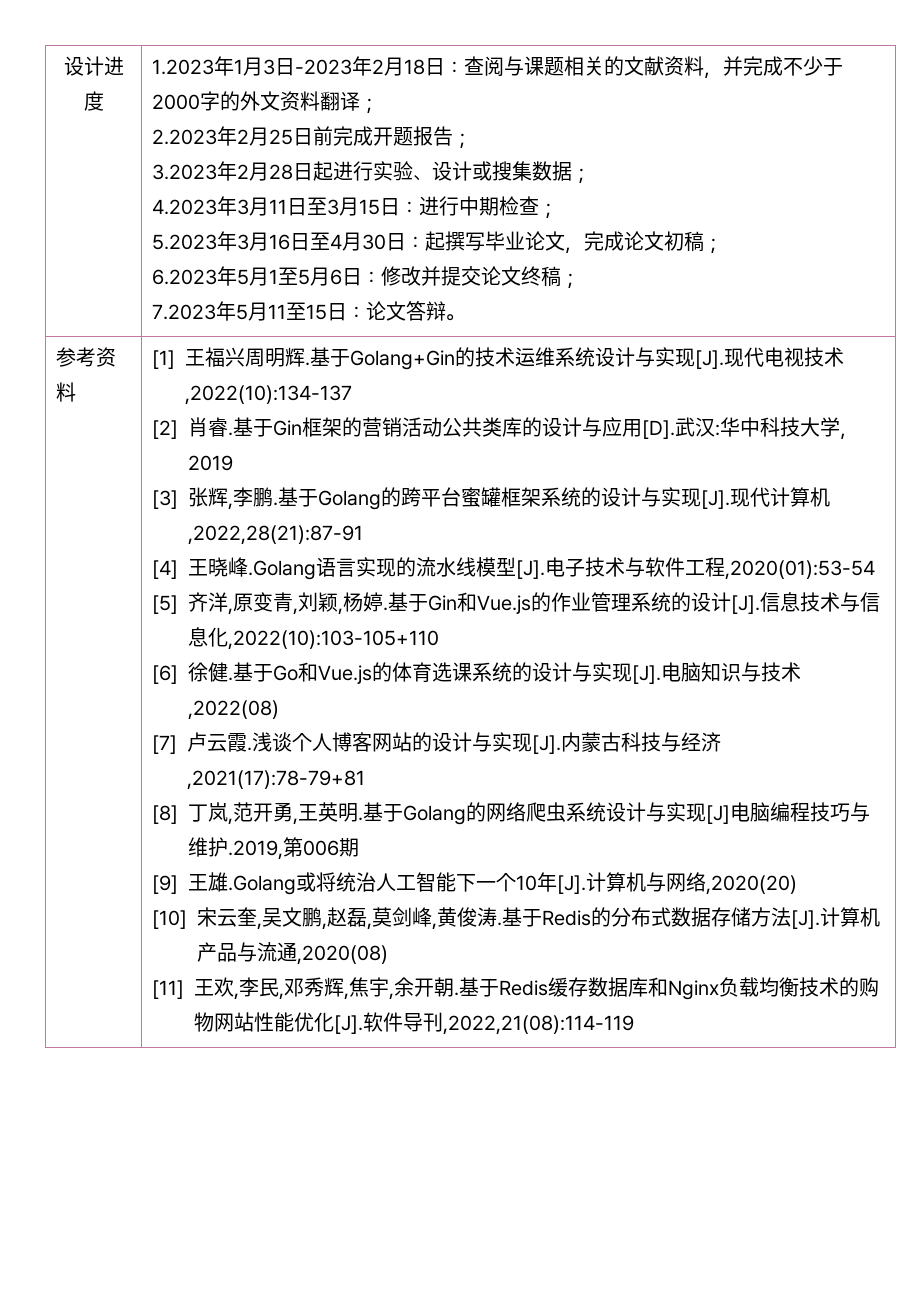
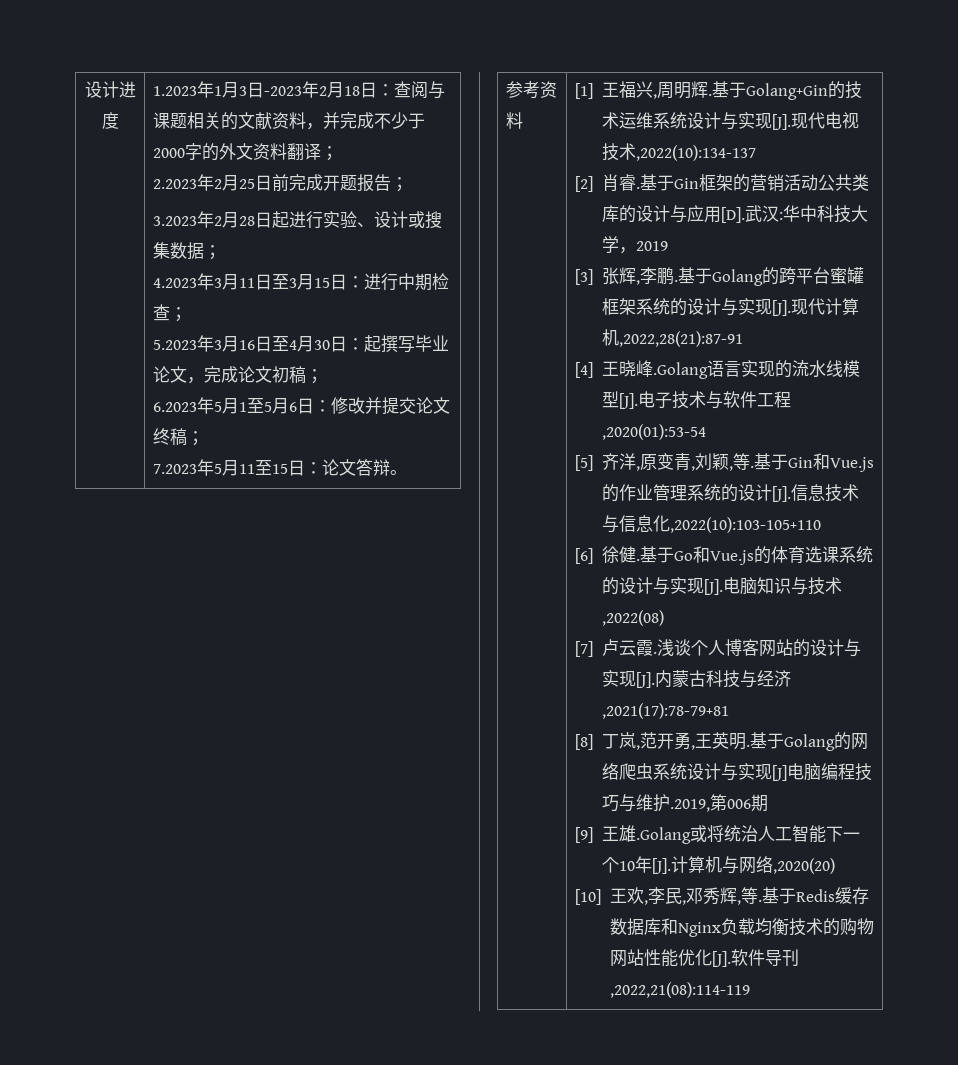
(246, 357) none -> [652,94,657,99] ,
[343,592,384,612] 杨婷 -> [732,453,750,470] 等
[197,907,881,930] [197,942,389,965] [152,980,185,999] 宋云奎,吴文鹏,赵磊,莫剑峰,黄俊涛.基于Redis的分布式数据存储方法[J].计算机产品与流通,2020(08) // [11] -> (602, 897) none
[349,977,455,1000] 焦宇,余开朝 -> [740,887,758,904] 等

